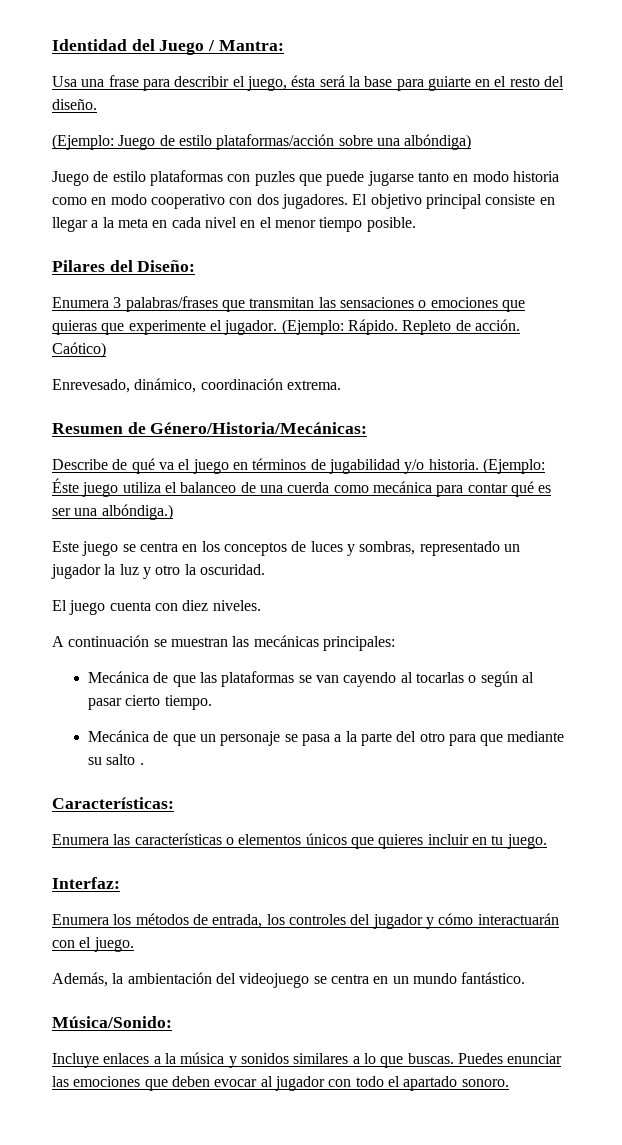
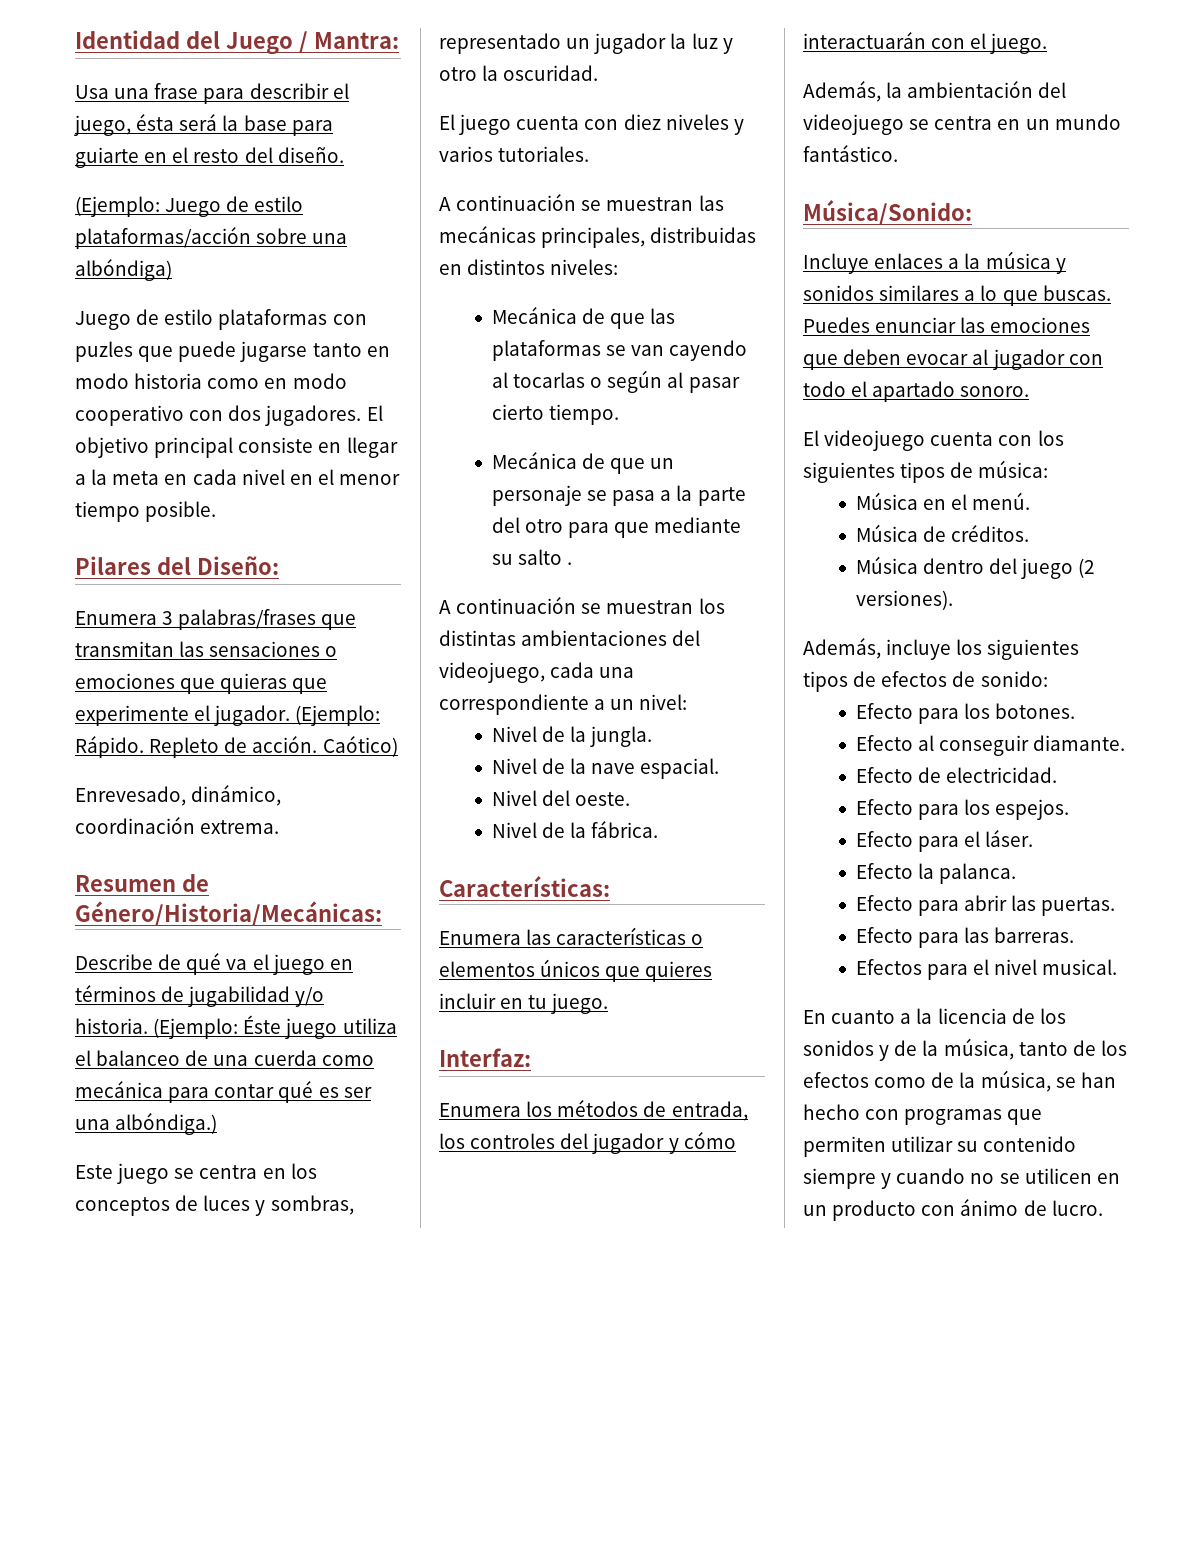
[212,600,261,611] niveles. -> [665,114,744,135] [439,146,590,162] niveles y varios tutoriales.
[322,636,395,651] principales: -> [541,227,757,248] [439,259,619,275] principales, distribuidas en distintos niveles:
(144, 764) none -> [439,597,725,614] [439,630,701,646] [439,662,635,683] [439,694,688,715] [491,726,653,747] [491,758,720,779] [491,790,631,806] [491,821,659,838] // A continuación se muestran los distintas ambientaciones del videojuego, cada una correspondiente a un nivel: // Nivel de la jungla. // Nivel de la nave espacial. // Nivel del oeste. // Nivel de la fábrica.
(509, 1083) none -> [803,430,1064,451] [803,460,1049,483] [855,492,1031,510] [855,524,1030,542] [855,556,1096,579] [855,590,953,610] [803,638,1080,660] [803,671,1048,692] [855,703,1076,724] [855,735,1126,756] [855,767,1058,783] [855,799,1070,820] [855,830,1034,852] [855,863,1017,884] [855,895,1116,916] [855,927,1075,948] [855,959,1118,980] [803,1008,1066,1024] [803,1038,1127,1061] [803,1070,1116,1092] [803,1104,1043,1125] [803,1136,1077,1157] [803,1168,1120,1189] [803,1199,1103,1221] // El videojuego cuenta con los siguientes tipos de música: // Música en el menú. // Música de créditos. // Música dentro del juego (2 versiones). // Además, incluye los siguientes tipos de efectos de sonido: // Efecto para los botones. // Efecto al conseguir diamante. // Efecto de electricidad. // Efecto para los espejos. // Efecto para el láser. // Efecto la palanca. // Efecto para abrir las puertas. // Efecto para las barreras. // Efectos para el nivel musical. // En cuanto a la licencia de los sonidos y de la música, tanto de los efectos como de la música, se han hecho con programas que permiten utilizar su contenido siempre y cuando no se utilicen en un producto con ánimo de lucro.

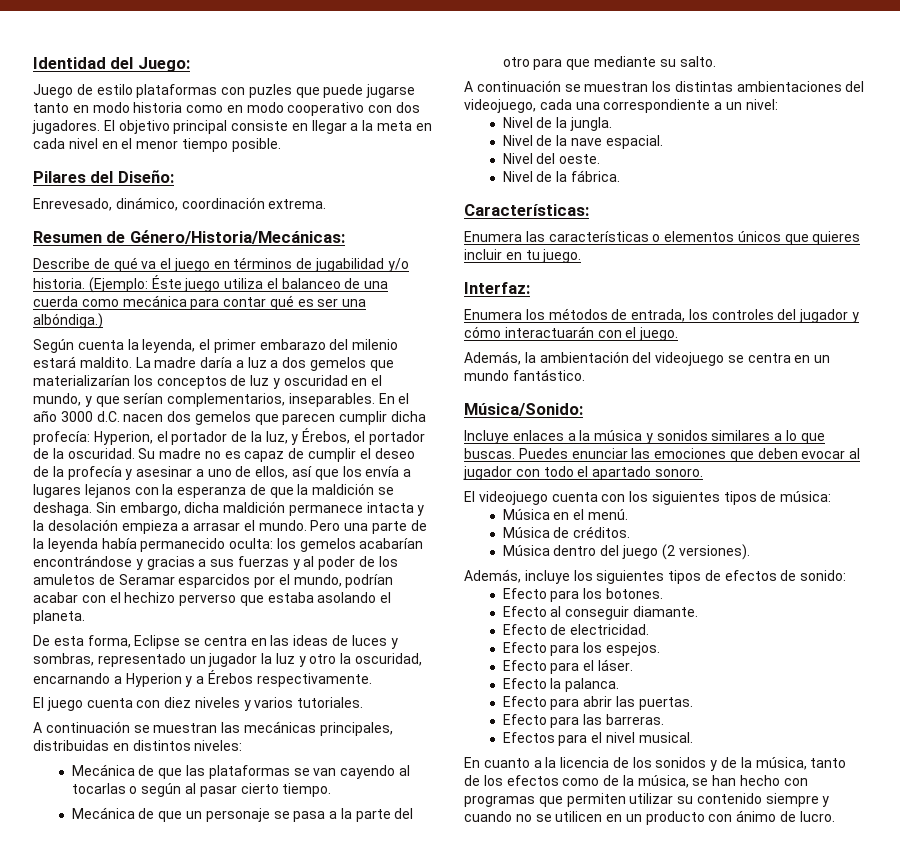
[225,31,399,55] [75,83,349,104] [74,114,333,136] [75,147,344,168] [75,196,304,217] [75,227,348,249] [75,259,172,281] Juego / Mantra: // Usa una frase para describir el juego, ésta será la base para guiarte en el resto del diseño. // (Ejemplo: Juego de estilo plataformas/acción sobre una albóndiga) -> [137,57,190,72] Juego:
[75,609,357,630] [75,641,338,657] [75,673,328,694] [75,705,381,726] [75,736,398,758] // Enumera 3 palabras/frases que transmitan las sensaciones o emociones que quieras que experimente el jugador. (Ejemplo: Rápido. Repleto de acción. Caótico) -> (174, 176) none
[75,1163,317,1184] [75,1197,170,1216] Este juego se centra en los conceptos -> [33,339,399,353] [33,356,394,371] [33,375,383,389] [33,393,410,407] [33,410,427,425] [33,428,425,445] [33,448,415,462] [33,466,412,480] [33,483,395,498] [33,501,425,516] [33,519,427,534] [33,538,424,552] [33,555,398,570] [33,574,394,588] [33,592,392,606] [33,610,85,624] [33,635,329,649] Según cuenta la leyenda, el primer embarazo del milenio estará maldito. La madre daría a luz a dos gemelos que materializarían los conceptos de luz y oscuridad en el mundo, y que serían complementarios, inseparables. En el año 3000 d.C. nacen dos gemelos que parecen cumplir dicha profecía: Hyperion, el portador de la luz, y Érebos, el portador de la oscuridad. Su madre no es capaz de cumplir el deseo de la profecía y asesinar a uno de ellos, así que los envía a lugares lejanos con la esperanza de que la maldición se deshaga. Sin embargo, dicha maldición permanece intacta y la desolación empieza a arrasar el mundo. Pero una parte de la leyenda había permanecido oculta: los gemelos acabarían encontrándose y gracias a sus fuerzas y al poder de los amuletos de Seramar esparcidos por el mundo, podrían acabar con el hechizo perverso que estaba asolando el planeta. // De esta forma, Eclipse se centra en las ideas
[503,65,599,81] oscuridad. -> [355,653,423,666] [33,670,372,687] oscuridad, encarnando a Hyperion y a Érebos respectivamente.
[518,549,573,565] salto . -> [679,56,716,67] salto.

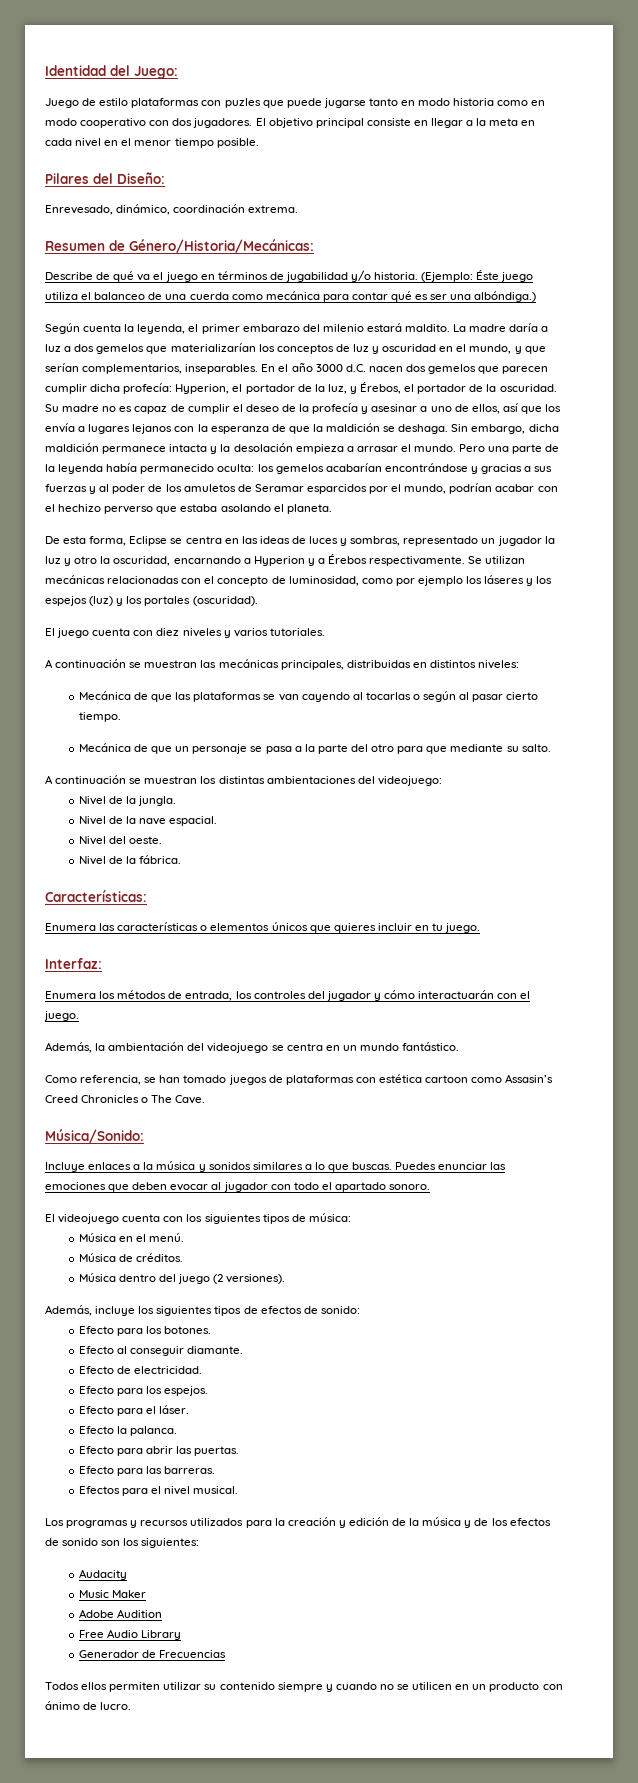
(372, 680) none -> [468,556,526,564] [45,575,553,586] [45,596,258,606] Se utilizan mecánicas relacionadas con el concepto de luminosidad, como por ejemplo los láseres y los espejos (luz) y los portales (oscuridad).
[464,99,778,113] videojuego, cada una correspondiente a un nivel: -> [377,776,442,786] videojuego:
(585, 375) none -> [45,1074,554,1085] [45,1095,206,1104] // Como referencia, se han tomado juegos de plataformas con estética cartoon como Assasin’s Creed Chronicles o The Cave.
[464,757,847,771] [464,775,808,788] [464,795,563,807] En cuanto a la licencia de los sonidos y de la música, tanto de los efectos como de la música, se han hecho con programas que -> [45,1517,551,1528] [45,1538,200,1548] [78,1569,127,1580] [78,1590,147,1598] [78,1609,163,1618] [78,1629,182,1640] [78,1650,227,1658] [45,1682,108,1690] Los programas y recursos utilizados para la creación y edición de la música y de los efectos de sonido son los siguientes: // Audacity // Music Maker // Adobe Audition // Free Audio Library // Generador de Frecuencias // Todos ellos

